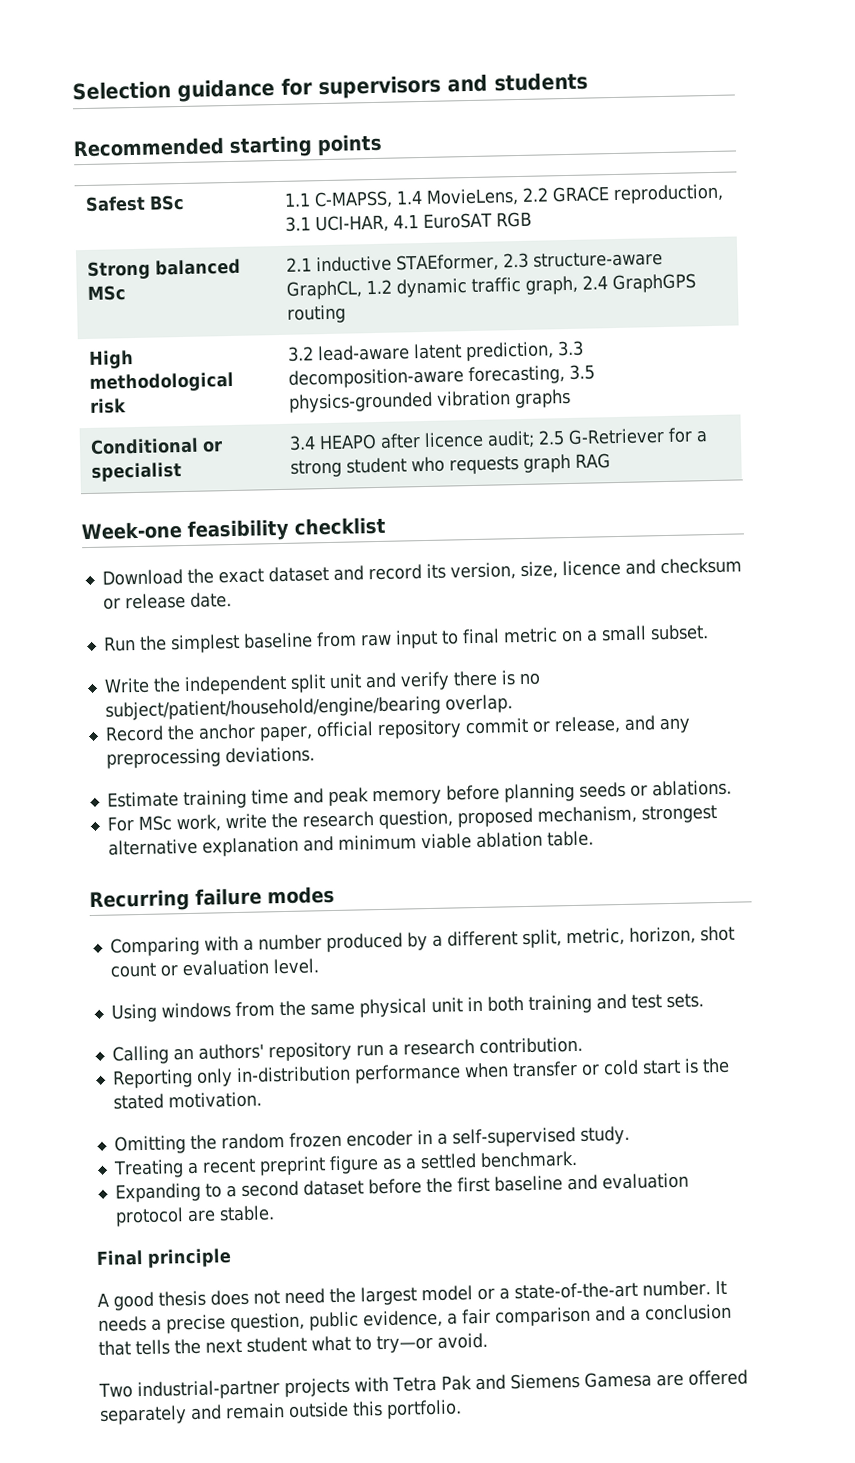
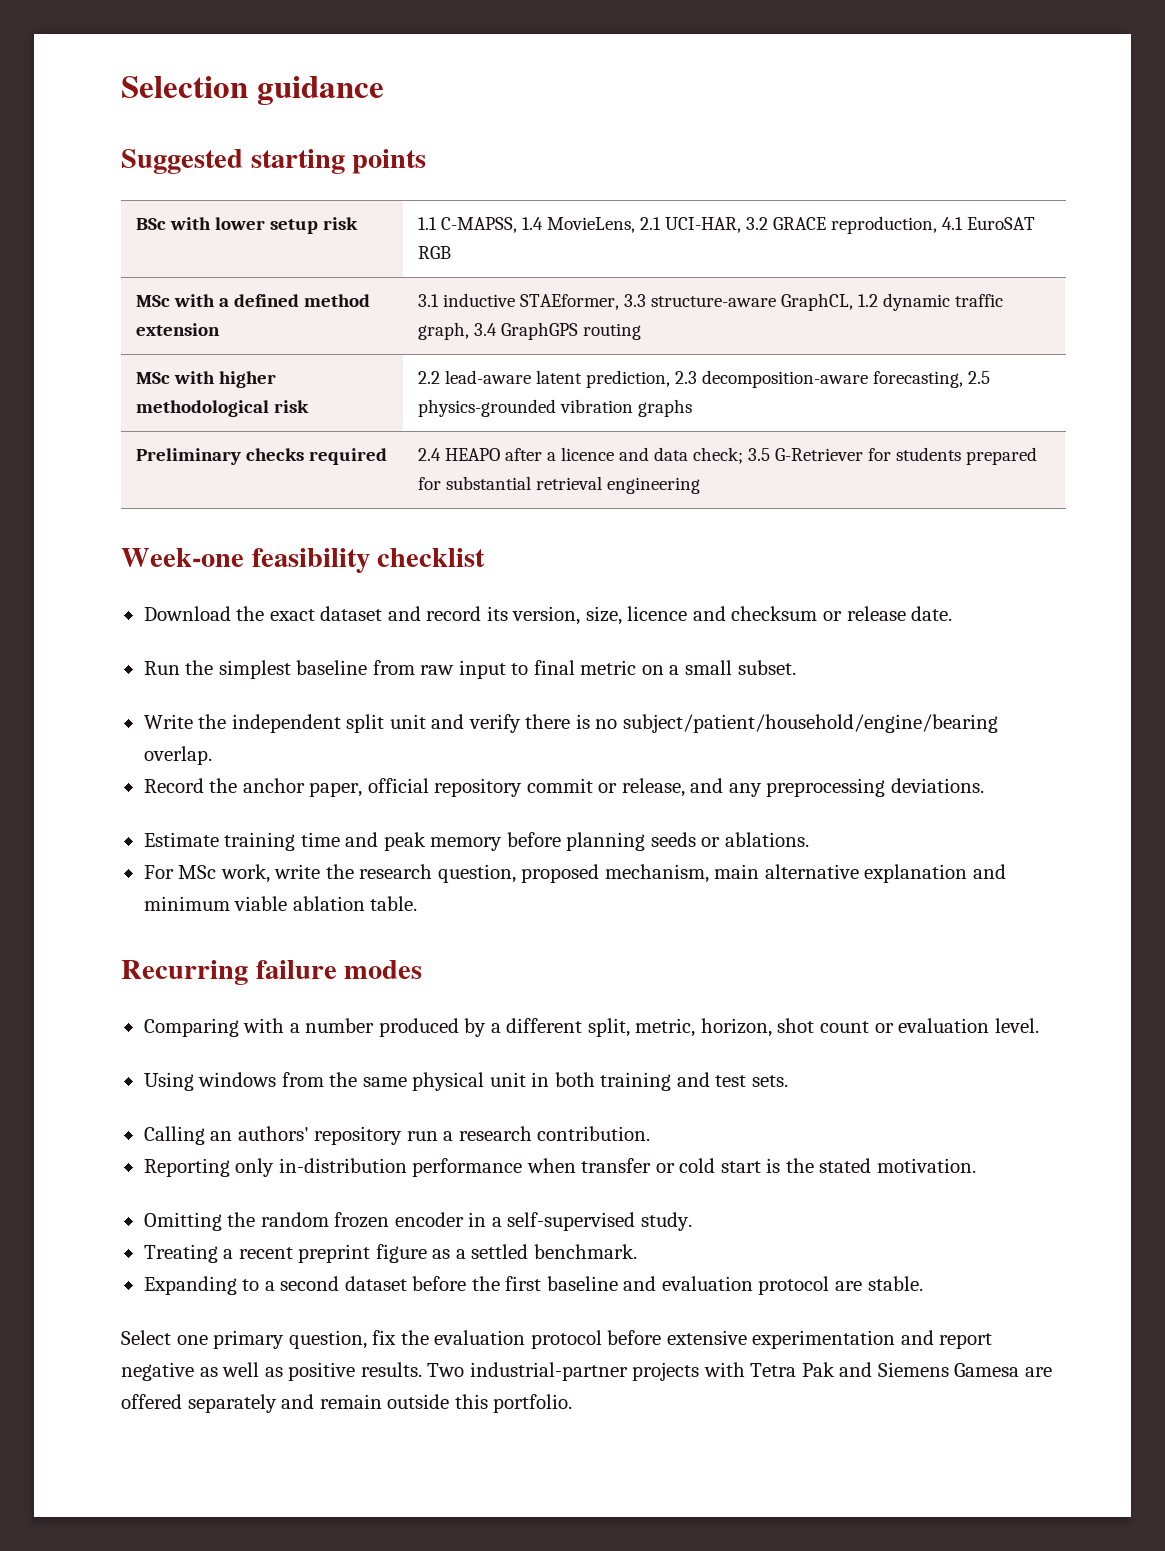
[281,72,588,100] [73,137,224,158] for supervisors and students // Recommended -> [121,149,243,174] // Suggested
[84,195,146,212] Safest -> (427, 161) none
(185, 202) none -> [169,217,358,234] with lower setup risk
[521,183,724,205] [284,214,389,234] 2.2 GRACE reproduction, 3.1 UCI-HAR, -> [639,216,937,234] 2.1 UCI-HAR, 3.2 GRACE reproduction,
[86,258,241,280] [86,285,126,301] [285,257,312,272] Strong balanced MSc | 2.1 -> [135,294,370,307] [135,323,220,336] [417,294,439,307] MSc with a defined method extension | 3.1
[502,252,529,269] 2.3 -> [623,294,646,307] 3.3
[581,275,608,290] 2.4 -> [473,323,497,336] 3.4
[88,350,134,369] High -> [135,371,276,388] MSc with higher
[286,346,314,362] 3.2 -> [417,371,440,384] 2.2
[556,340,584,357] 3.3 -> [674,371,697,384] 2.3
[568,364,595,380] 3.5 -> [967,371,990,384] 2.5
[89,437,223,455] [90,462,182,482] [288,427,708,451] [289,453,611,478] Conditional or specialist | 3.4 HEAPO after licence audit; 2.5 G-Retriever for a strong student who requests graph RAG -> [135,448,387,465] [417,447,1037,465] [417,476,700,494] Preliminary checks required | 2.4 HEAPO after a licence and data check; 3.5 G-Retriever for students prepared for substantial retrieval engineering
[640,805,717,824] strongest -> [714,864,760,879] main
[96,1248,232,1268] [97,1279,727,1311] [98,1303,732,1334] [98,1332,488,1356] Final principle // A good thesis does not need the largest model or a state-of-the-art number. It needs a precise question, public evidence, a fair comparison and a conclusion that tells the next student what to try—or avoid. // -> [121,1330,993,1349] [121,1362,422,1381] Select one primary question, fix the evaluation protocol before extensive experimentation and report negative as well as positive results.

